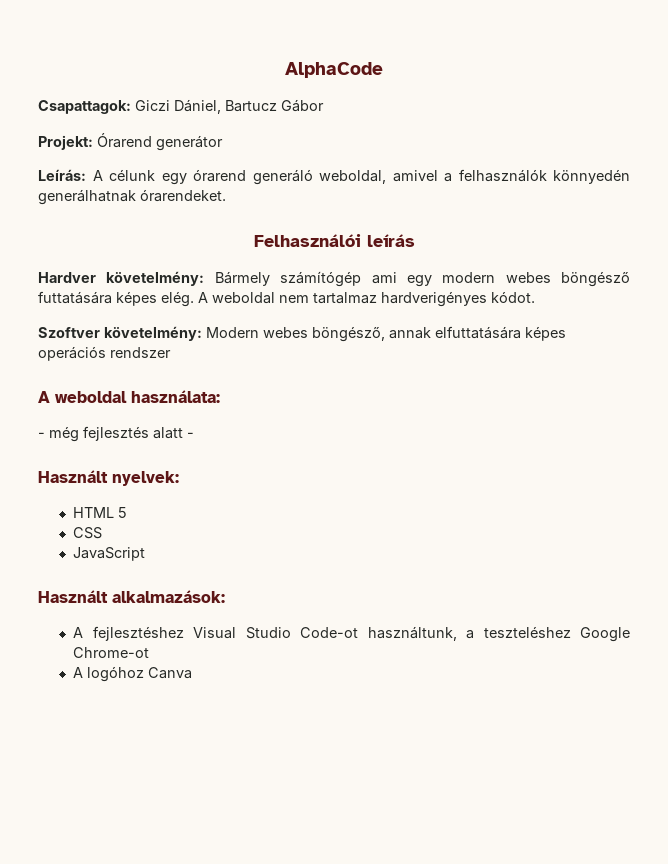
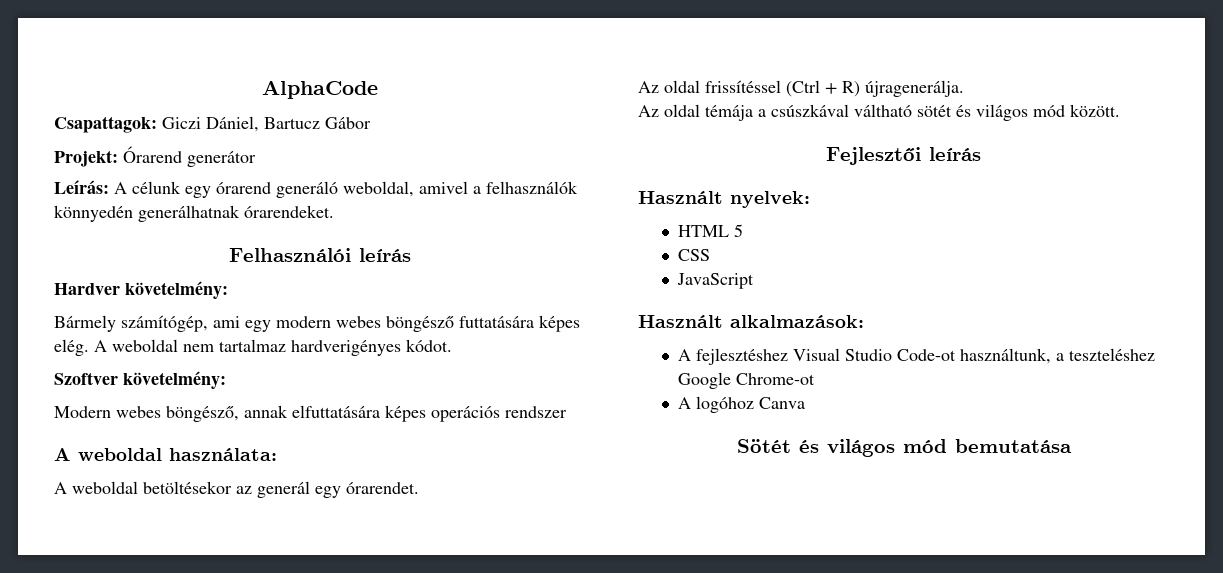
[214,271,362,287] Bármely számítógép -> [54,315,208,332] // Bármely számítógép,
(202, 333) none -> (226, 380) //
[38,426,194,442] - még fejlesztés alatt - -> [54,481,419,498] [638,80,964,97] [638,104,1120,121] [826,147,981,165] A weboldal betöltésekor az generál egy órarendet. // Az oldal frissítéssel (Ctrl + R) újragenerálja. // Az oldal témája a csúszkával váltható sötét és világos mód között. // Fejlesztői leírás
(193, 673) none -> [736,439,1072,457] // Sötét és világos mód bemutatása

